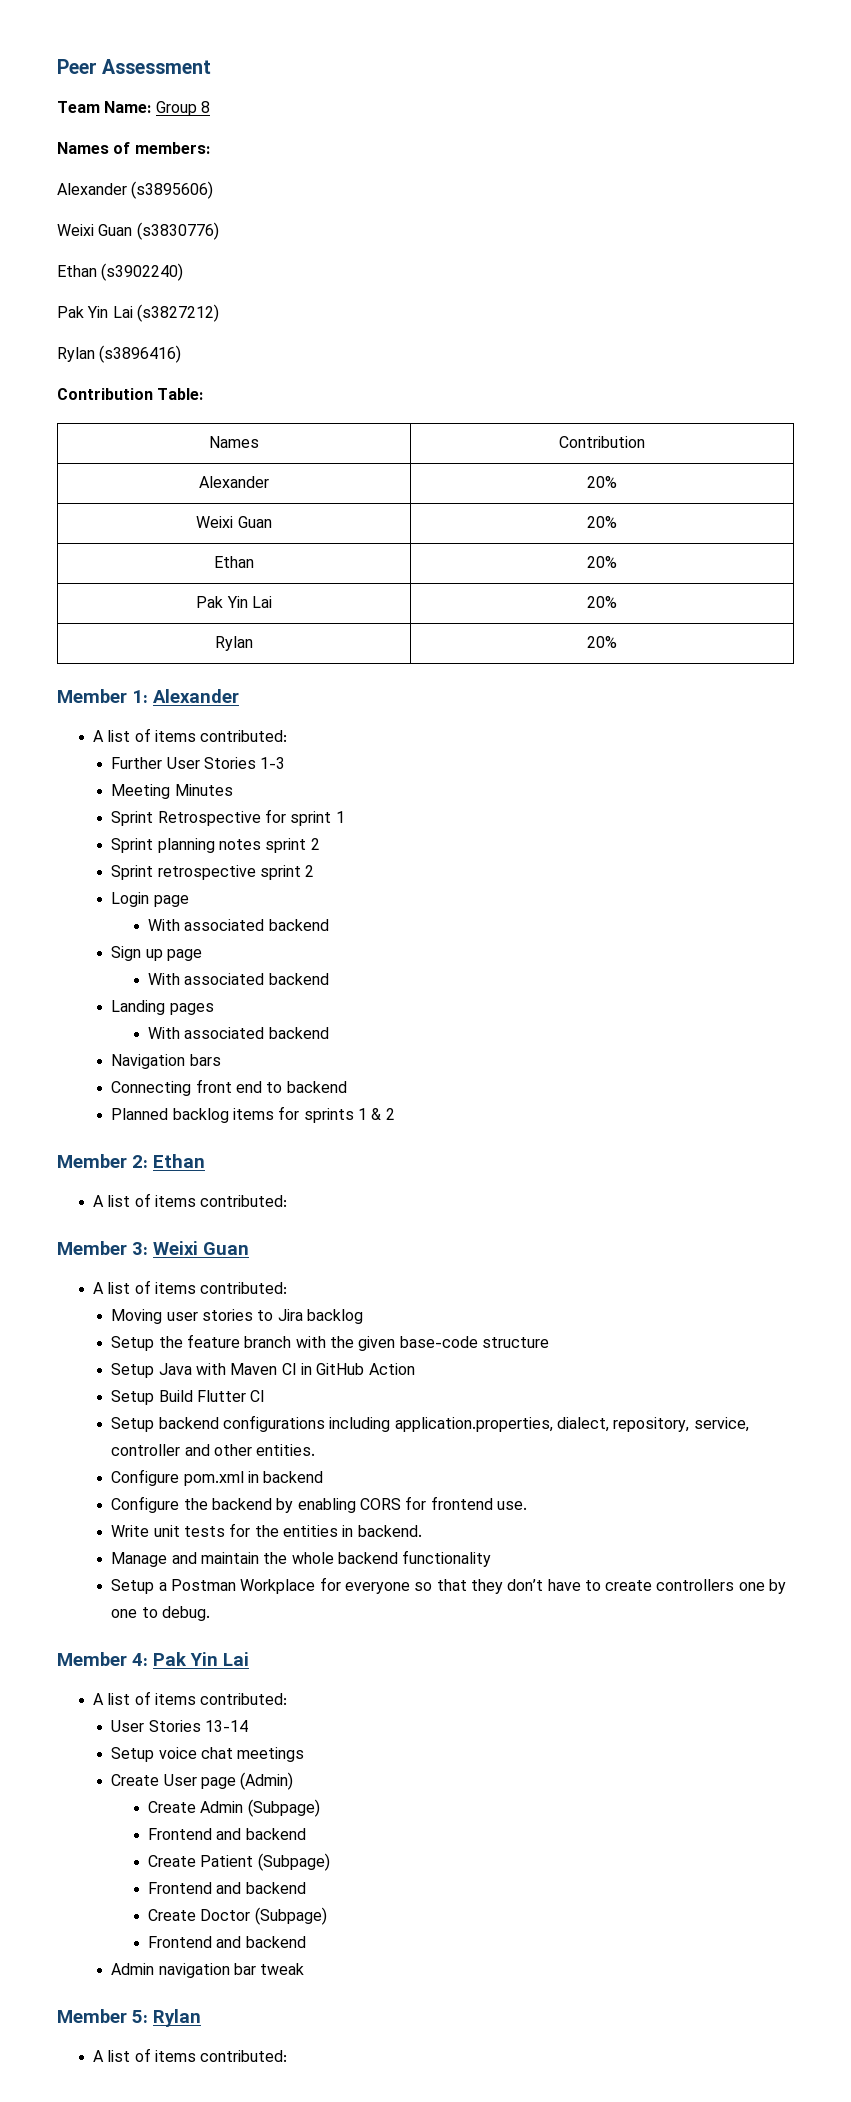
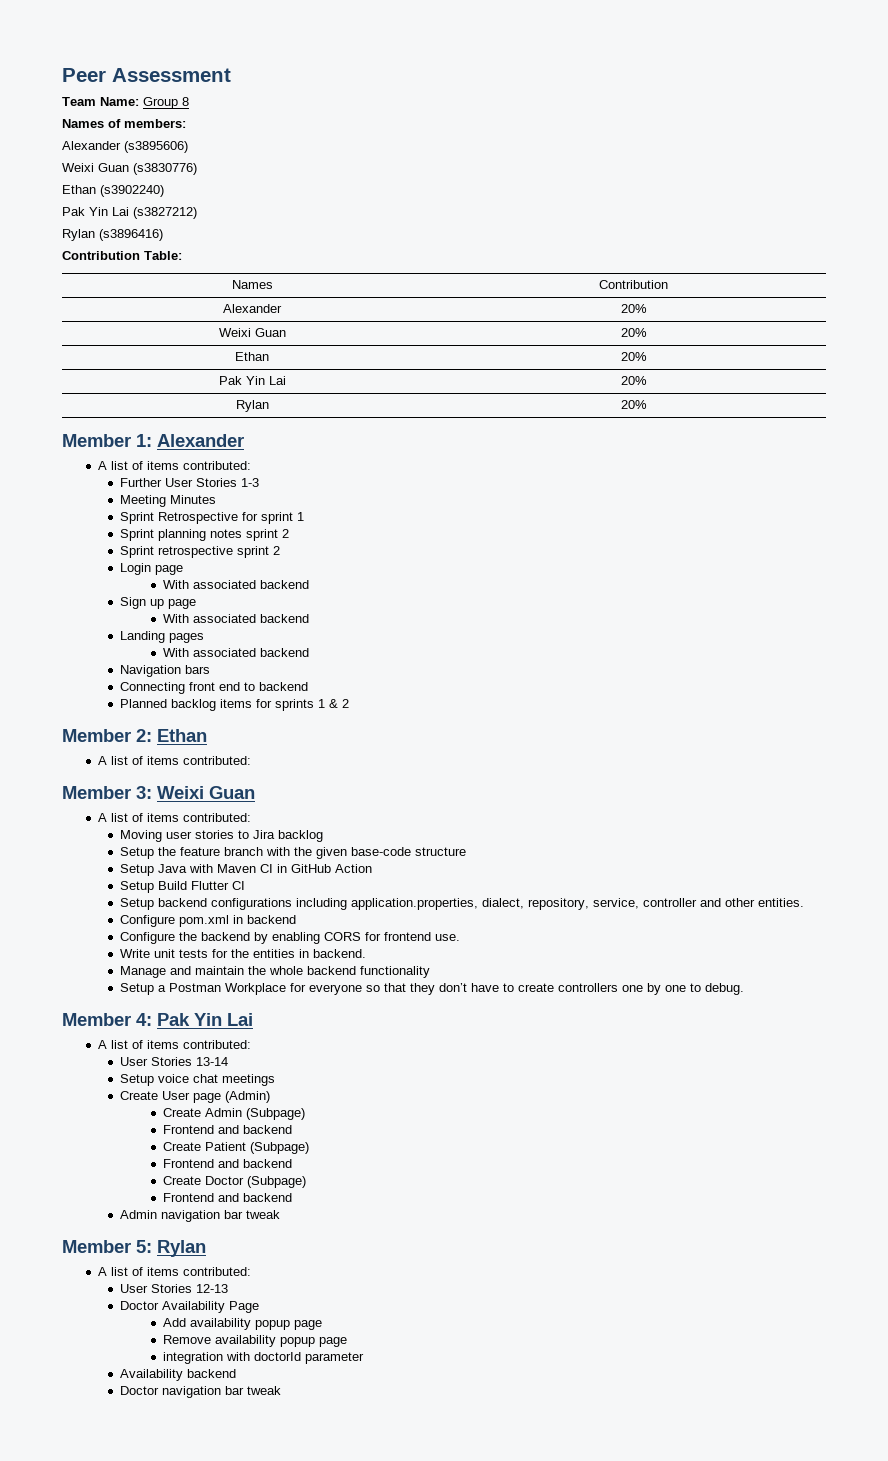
(288, 2056) none -> [119,1284,228,1293] [119,1301,259,1313] [162,1318,322,1330] [162,1335,347,1347] [162,1352,364,1364] [119,1369,236,1381] [119,1386,281,1398] // User Stories 12-13 // Doctor Availability Page // Add availability popup page // Remove availability popup page // integration with doctorId parameter // Availability backend // Doctor navigation bar tweak

